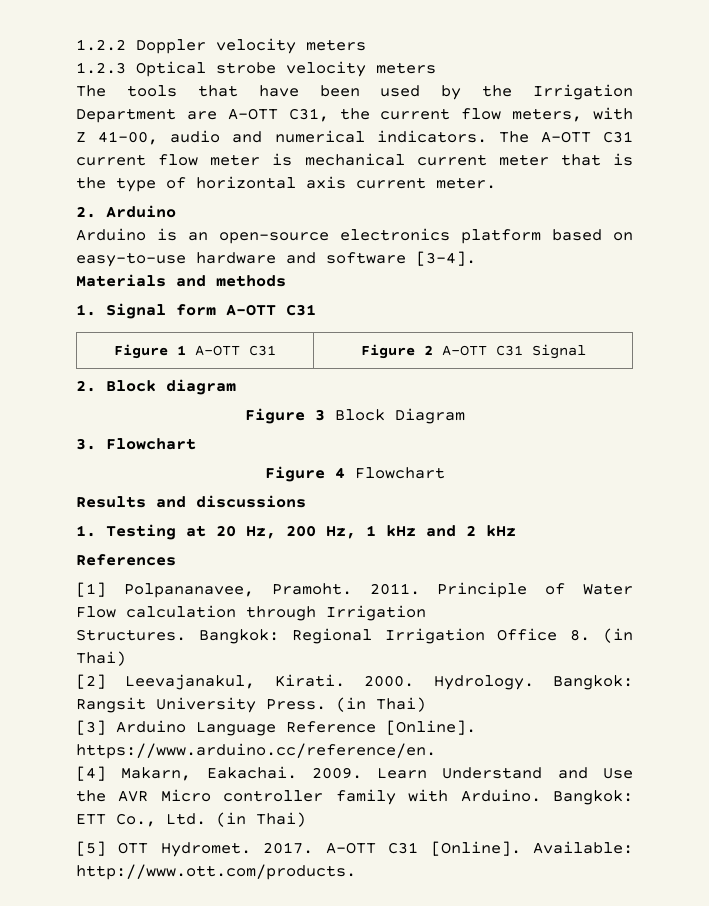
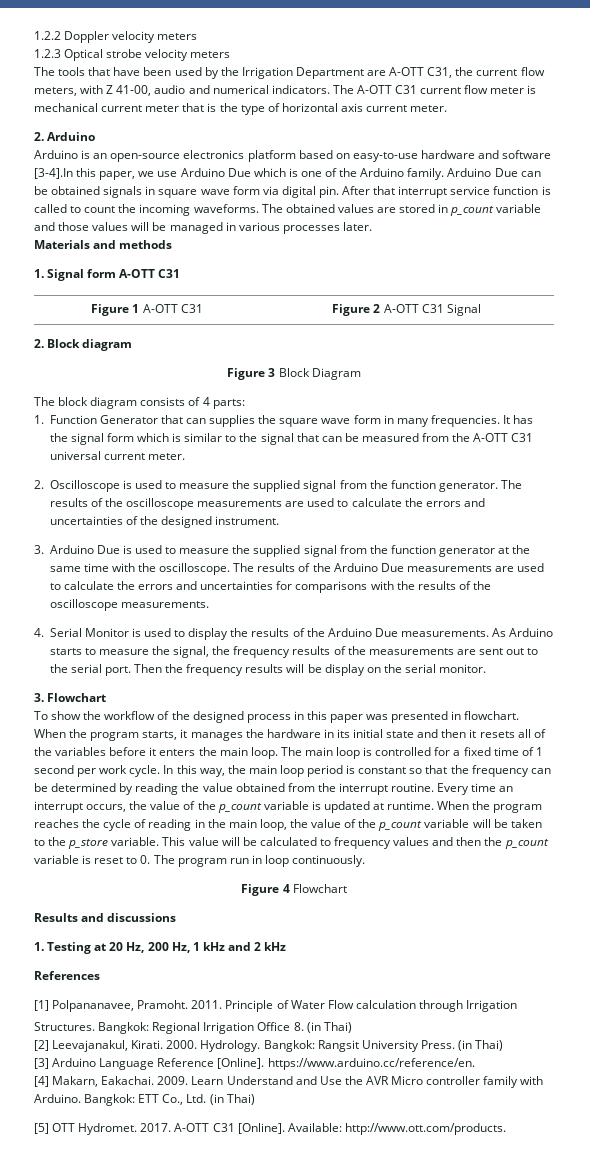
[416,251,476,266] [3-4]. -> [34,168,541,180] [34,186,551,198] [34,204,542,216] [34,222,372,234] [3-4].In this paper, we use Arduino Due which is one of the Arduino family. Arduino Due can be obtained signals in square wave form via digital pin. After that interrupt service function is called to count the incoming waveforms. The obtained values are stored in p_count variable and those values will be managed in various processes later.
[76,438,196,450] 3. Flowchart -> [34,397,245,409] [34,415,534,427] [49,433,534,445] [49,451,185,460] [34,480,523,492] [49,498,485,510] [49,516,280,528] [34,545,531,557] [49,563,545,575] [49,581,492,593] [49,599,209,611] [34,628,554,640] [49,646,539,658] [49,664,487,676] [34,693,107,702] [34,711,520,723] [34,729,546,741] [34,747,543,759] [34,765,551,777] [34,783,514,795] [34,801,543,813] [34,819,542,831] [34,837,549,849] [34,855,366,867] The block diagram consists of 4 parts: // 1. Function Generator that can supplies the square wave form in many frequencies. It has the signal form which is similar to the signal that can be measured from the A-OTT C31 universal current meter. // 2. Oscilloscope is used to measure the supplied signal from the function generator. The results of the oscilloscope measurements are used to calculate the errors and uncertainties of the designed instrument. // 3. Arduino Due is used to measure the supplied signal from the function generator at the same time with the oscilloscope. The results of the Arduino Due measurements are used to calculate the errors and uncertainties for comparisons with the results of the oscilloscope measurements. // 4. Serial Monitor is used to display the results of the Arduino Due measurements. As Arduino starts to measure the signal, the frequency results of the measurements are sent out to the serial port. Then the frequency results will be display on the serial monitor. // 3. Flowchart // To show the workflow of the designed process in this paper was presented in flowchart. When the program starts, it manages the hardware in its initial state and then it resets all of the variables before it enters the main loop. The main loop is controlled for a fixed time of 1 second per work cycle. In this way, the main loop period is constant so that the frequency can be determined by reading the value obtained from the interrupt routine. Every time an interrupt occurs, the value of the p_count variable is updated at runtime. When the program reaches the cycle of reading in the main loop, the value of the p_count variable will be taken to the p_store variable. This value will be calculated to frequency values and then the p_count variable is reset to 0. The program run in loop continuously.

